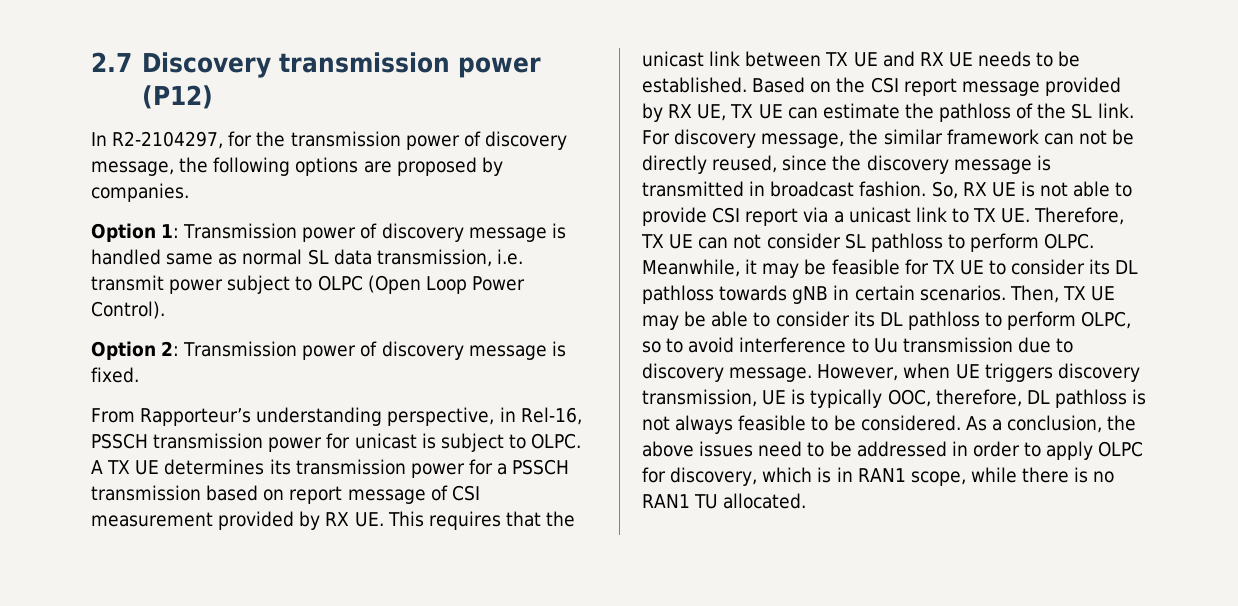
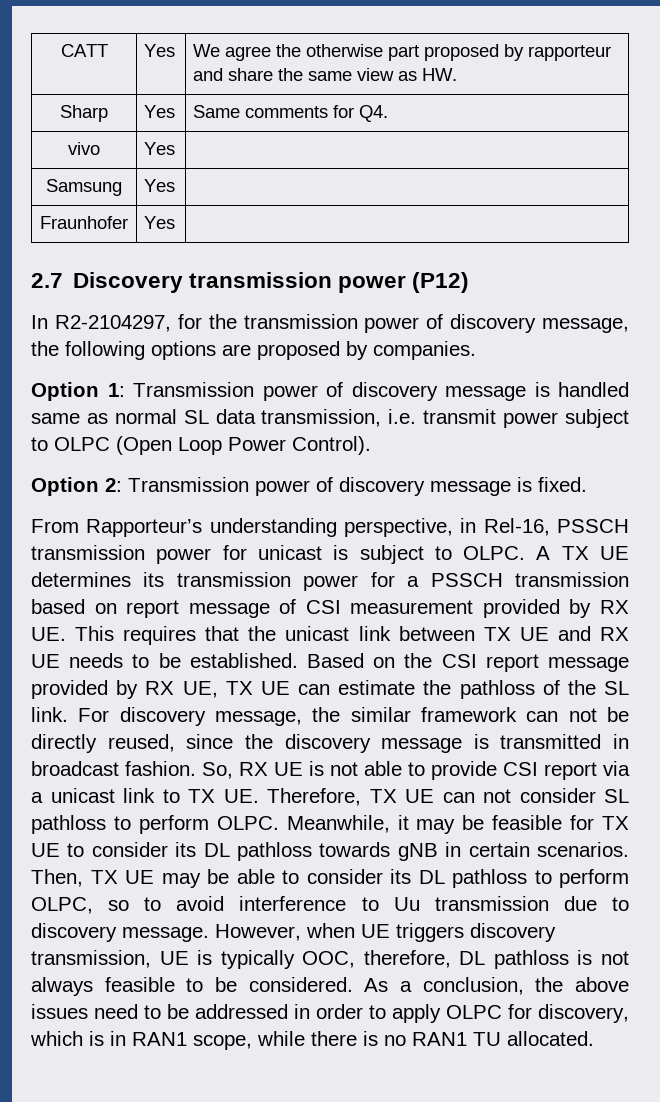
(91, 62) none -> [60,44,108,57] [144,44,176,57] [193,44,612,61] [193,68,458,81] [60,105,108,122] [144,105,176,118] [193,105,389,122] [68,142,100,155] [144,142,176,155] [46,179,122,196] [144,179,176,192] [40,216,128,229] [144,216,176,229] CATT | Yes | We agree the otherwise part proposed by rapporteur and share the same view as HW. // Sharp | Yes | Same comments for Q4. // vivo | Yes | // Samsung | Yes | // Fraunhofer | Yes | //

